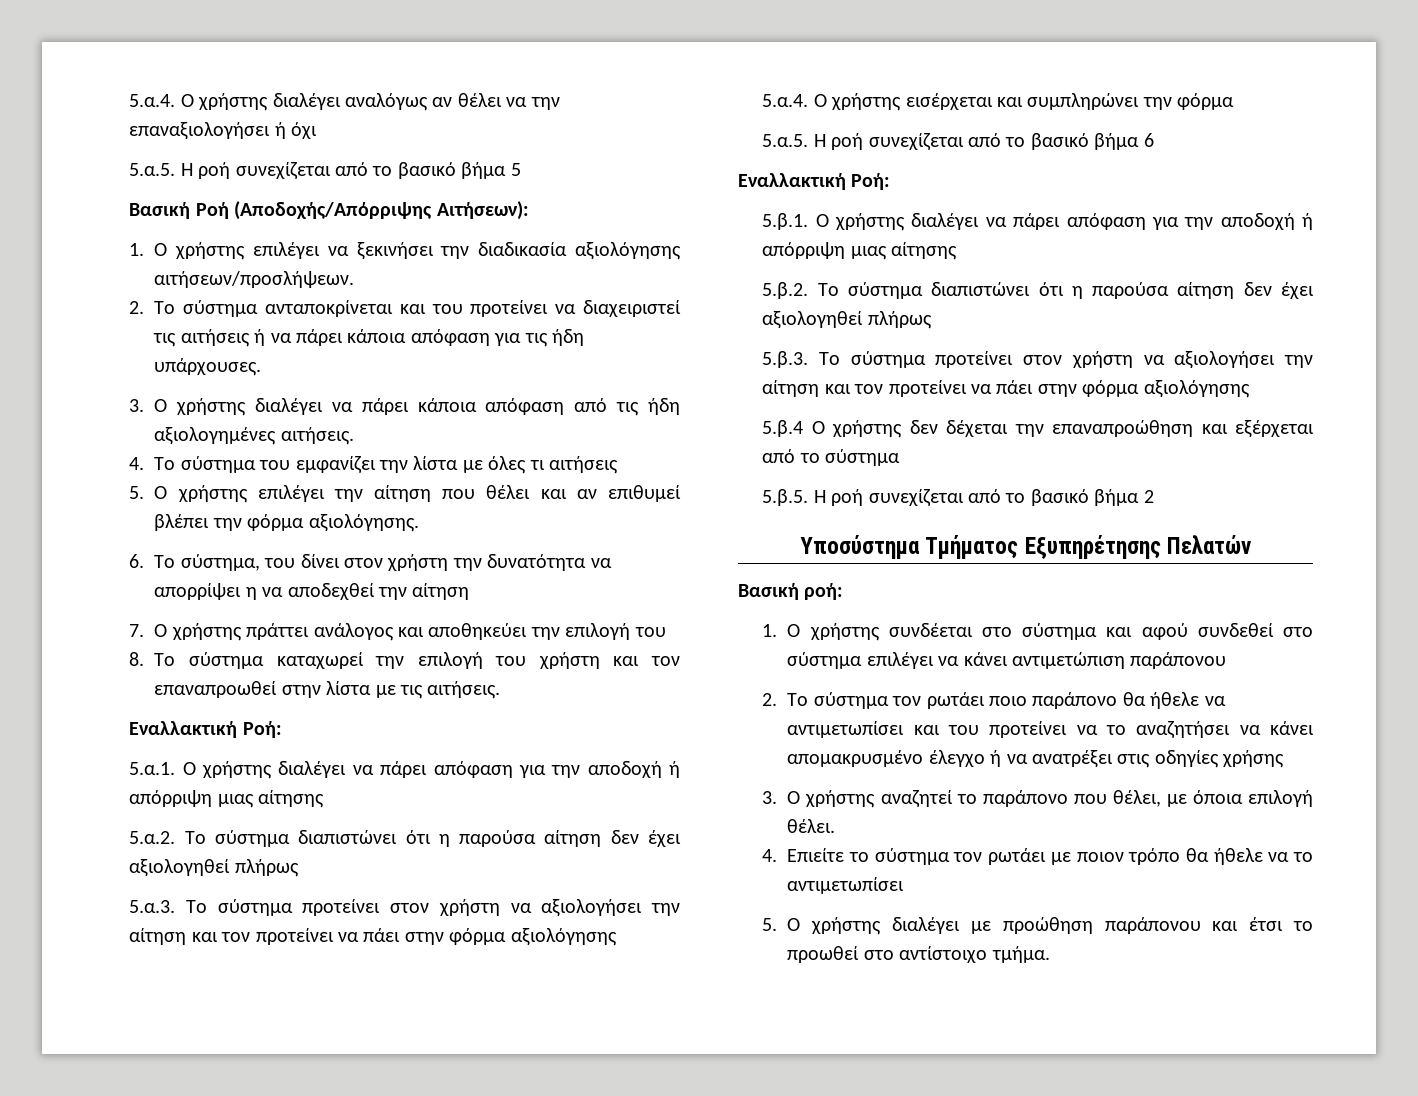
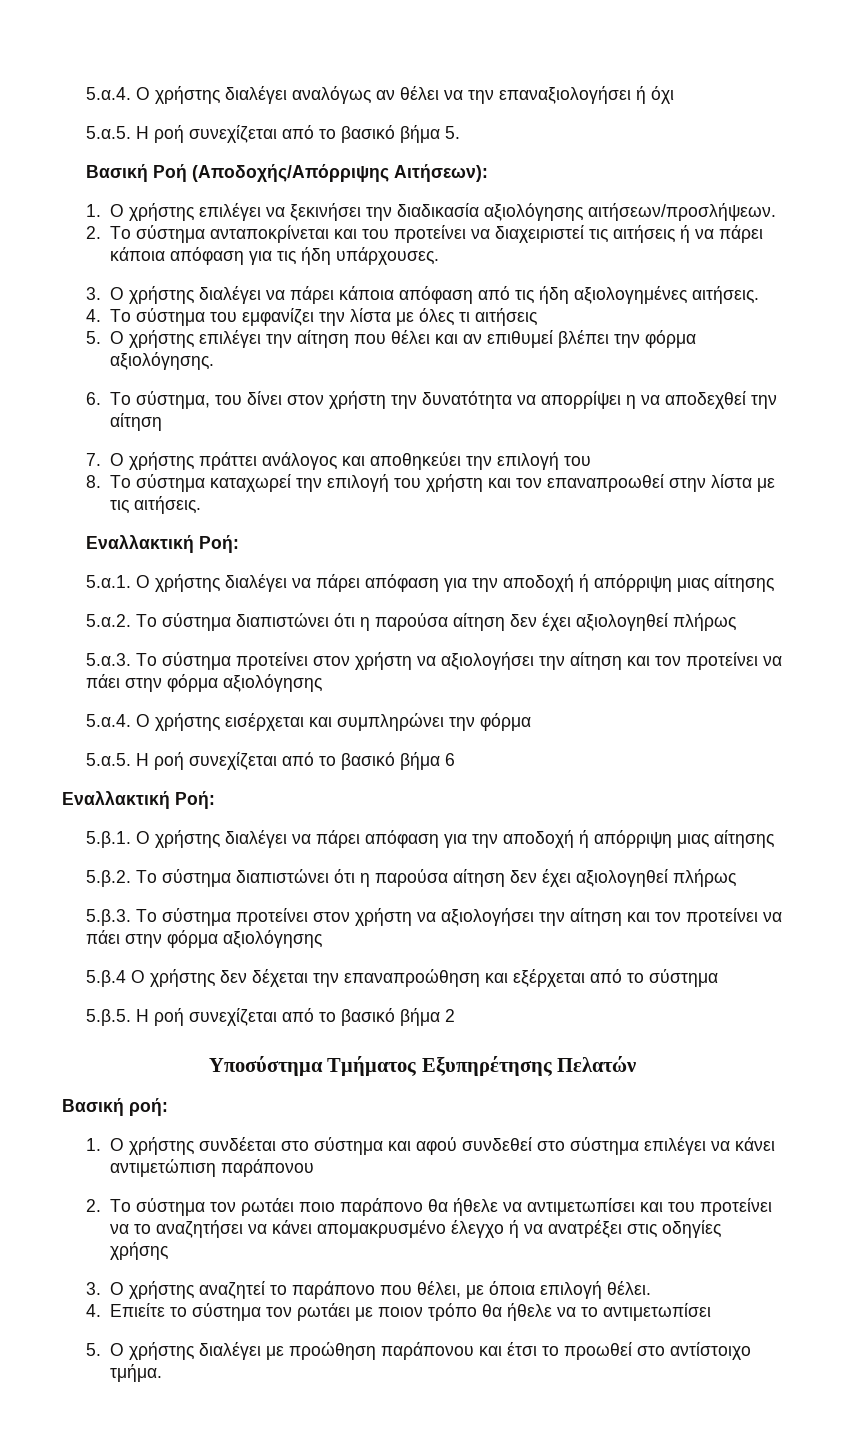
[510,163,521,176] 5 -> [444,126,460,139] 5.

